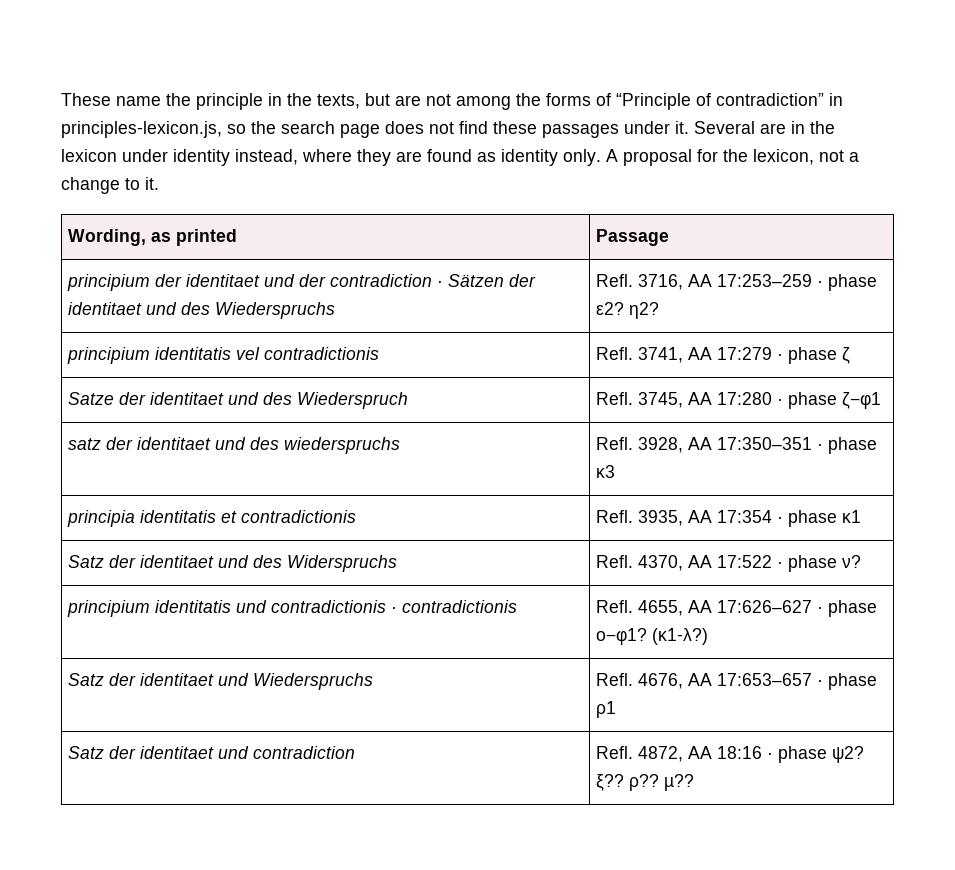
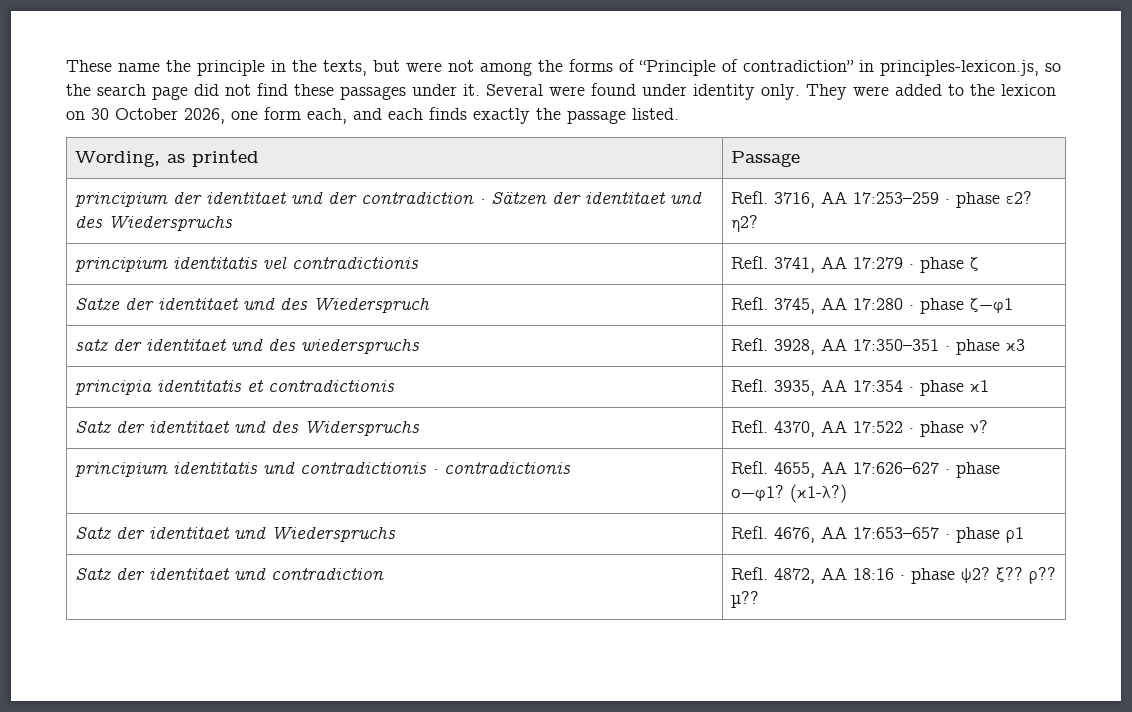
[395,95,421,106] are -> [406,62,442,72] were
[385,121,424,134] does -> [194,84,219,96] did
[760,121,835,134] [61,149,859,166] [61,177,159,194] are in the lexicon under identity instead, where they are found as identity only. A proposal for the lexicon, not a change to it. -> [549,83,1056,100] [66,107,679,124] were found under identity only. They were added to the lexicon on 30 October 2026, one form each, and each finds exactly the passage listed.

